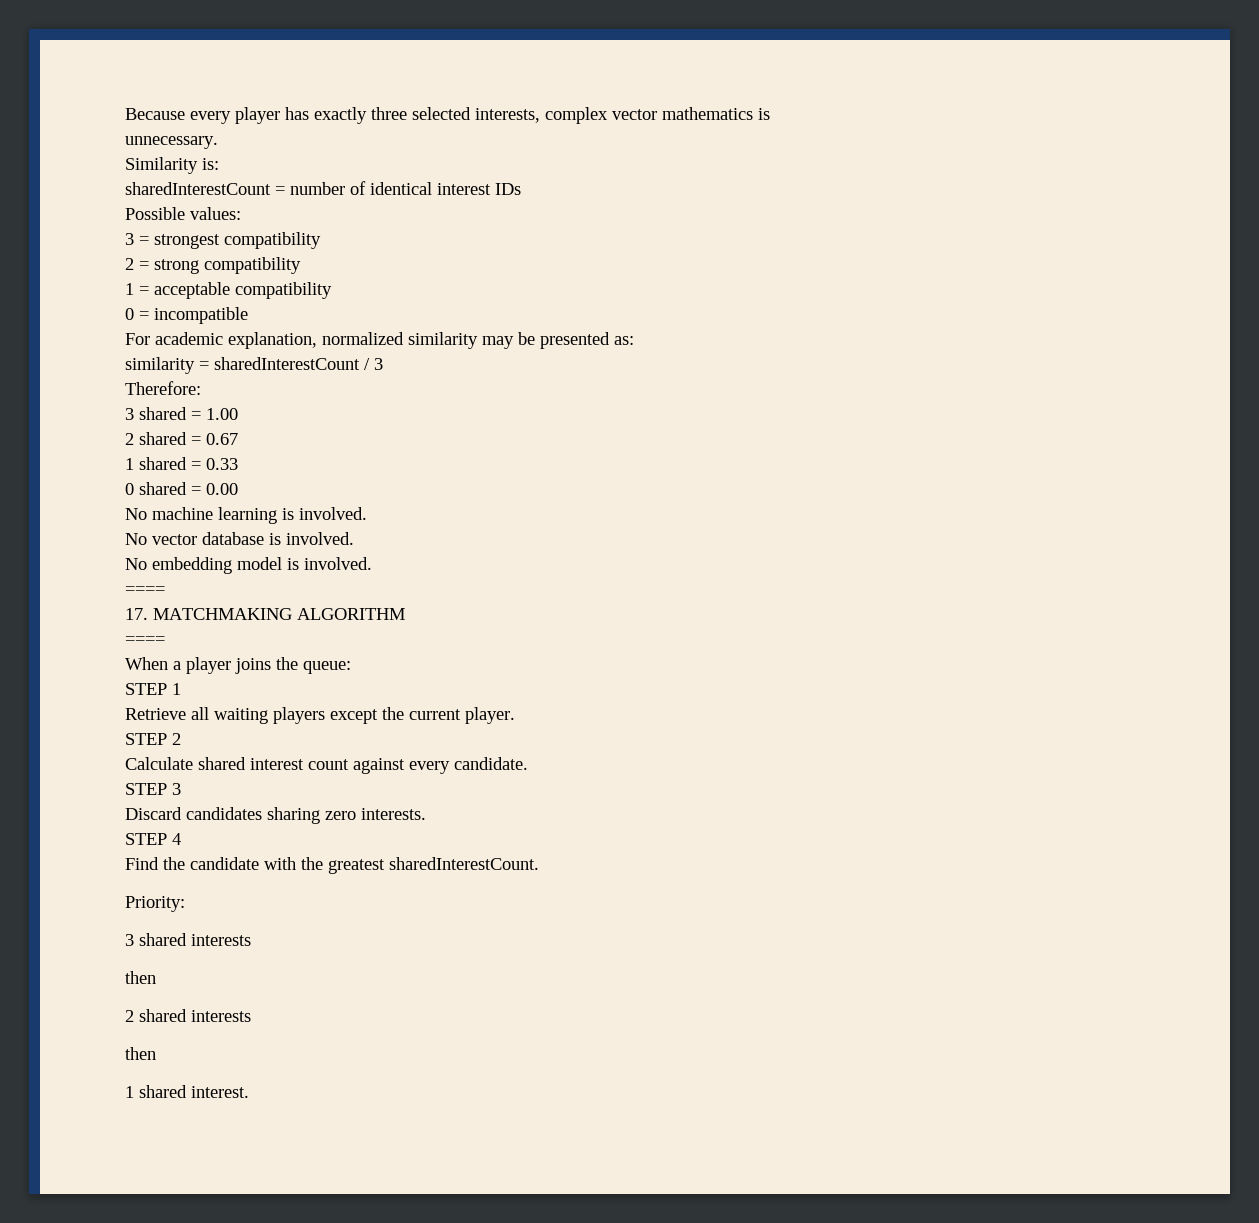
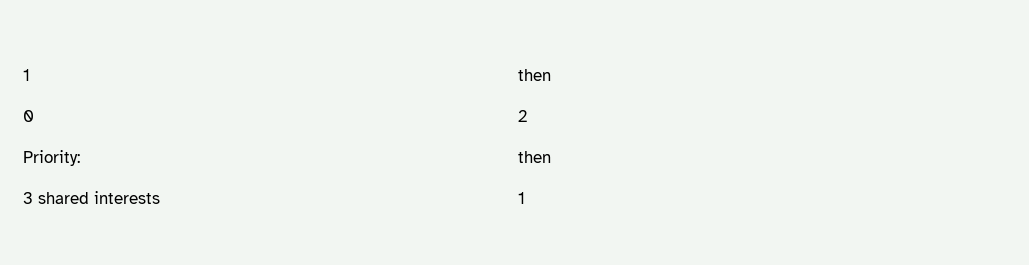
[125,107,770,124] [125,136,218,149] [125,157,219,174] [125,181,521,195] [125,207,241,220] [125,232,321,249] [125,257,301,274] [125,282,332,299] [125,307,248,324] [125,332,634,349] [125,357,383,374] [125,381,201,395] [125,407,238,420] [125,432,238,445] [125,457,238,470] [125,482,238,495] [125,507,367,524] [125,532,354,545] [125,557,372,574] [125,586,165,595] [125,608,405,620] [125,636,165,645] [125,657,351,674] [125,683,181,695] [125,707,515,724] [125,733,181,745] [125,757,528,774] [125,783,181,795] [125,807,426,824] [125,833,181,845] [125,857,539,874] Because every player has exactly three selected interests, complex vector mathematics is // unnecessary. // Similarity is: // sharedInterestCount = number of identical interest IDs // Possible values: // 3 = strongest compatibility // 2 = strong compatibility // 1 = acceptable compatibility // 0 = incompatible // For academic explanation, normalized similarity may be presented as: // similarity = sharedInterestCount / 3 // Therefore: // 3 shared = 1.00 // 2 shared = 0.67 // 1 shared = 0.33 // 0 shared = 0.00 // No machine learning is involved. // No vector database is involved. // No embedding model is involved. // ==== // 17. MATCHMAKING ALGORITHM // ==== // When a player joins the queue: // STEP 1 // Retrieve all waiting players except the current player. // STEP 2 // Calculate shared interest count against every candidate. // STEP 3 // Discard candidates sharing zero interests. // STEP 4 // Find the candidate with the greatest sharedInterestCount. -> [23,69,30,81] [23,110,34,122] 1 // 0
[139,1009,251,1022] shared interests -> (527, 116) none
[139,1085,249,1098] shared interest. -> (525, 198) none

